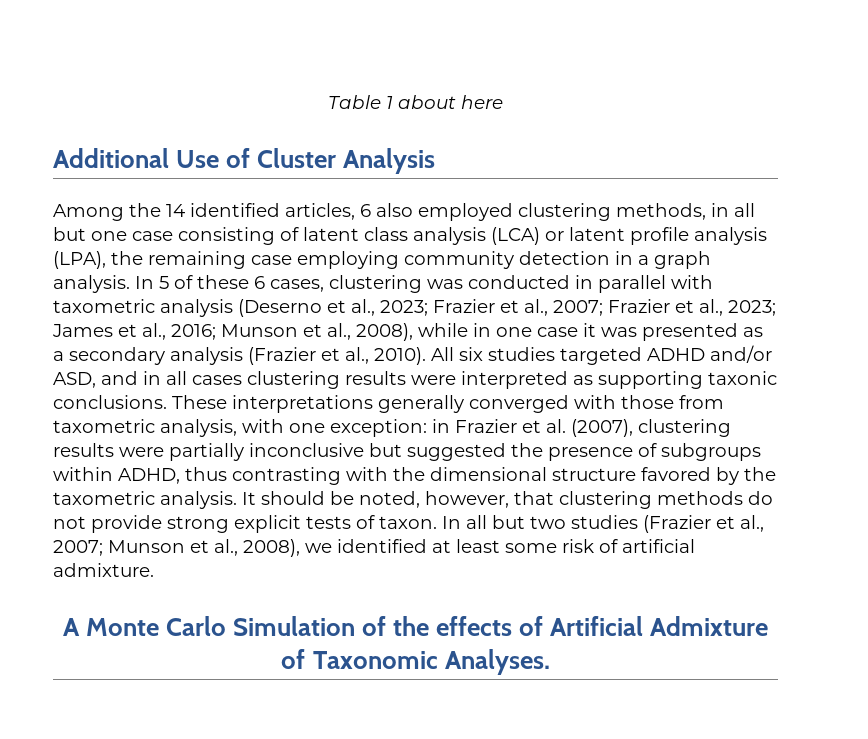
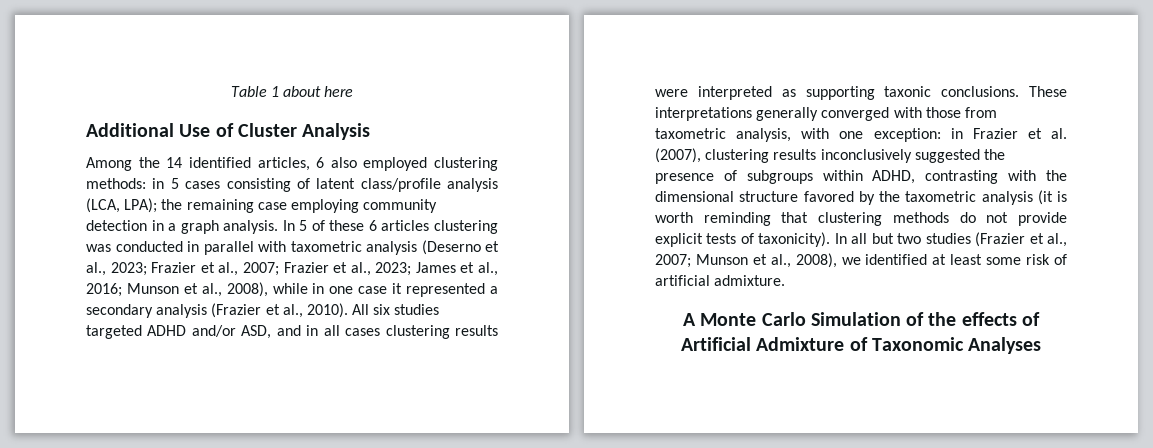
[616,203,755,220] [53,227,767,245] [53,251,106,269] methods, in all but one case consisting of latent class analysis (LCA) or latent profile analysis (LPA), -> [86,178,498,192] [86,198,158,213] methods: in 5 cases consisting of latent class/profile analysis (LCA, LPA);
[270,279,324,292] cases, -> [381,220,430,231] articles
[601,323,763,341] was presented as -> [406,283,486,297] represented
[119,443,402,461] were partially inconclusive but -> [820,149,912,163] inconclusively
[185,467,227,481] thus -> (916, 177) none
[160,491,509,509] analysis. It should be noted, however, -> [981,190,1067,205] [655,212,771,226] analysis (it is worth reminding
[167,516,229,533] strong -> (1067, 219) none
[379,516,437,529] taxon. -> [758,232,831,247] taxonicity).
[444,649,550,675] Analyses. -> [968,337,1042,354] Analyses

